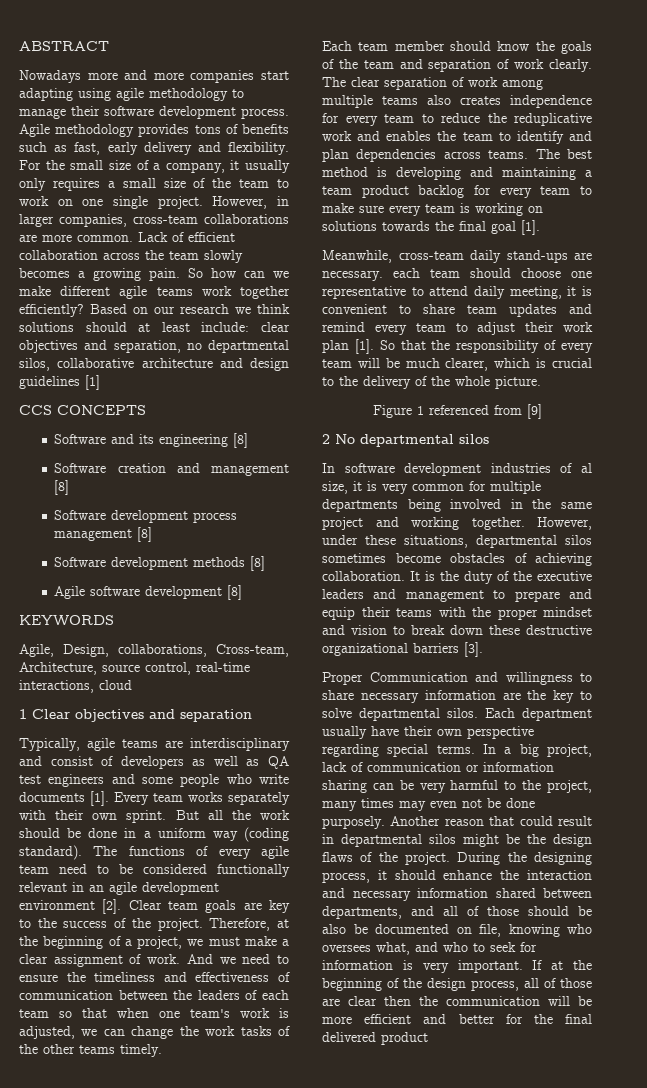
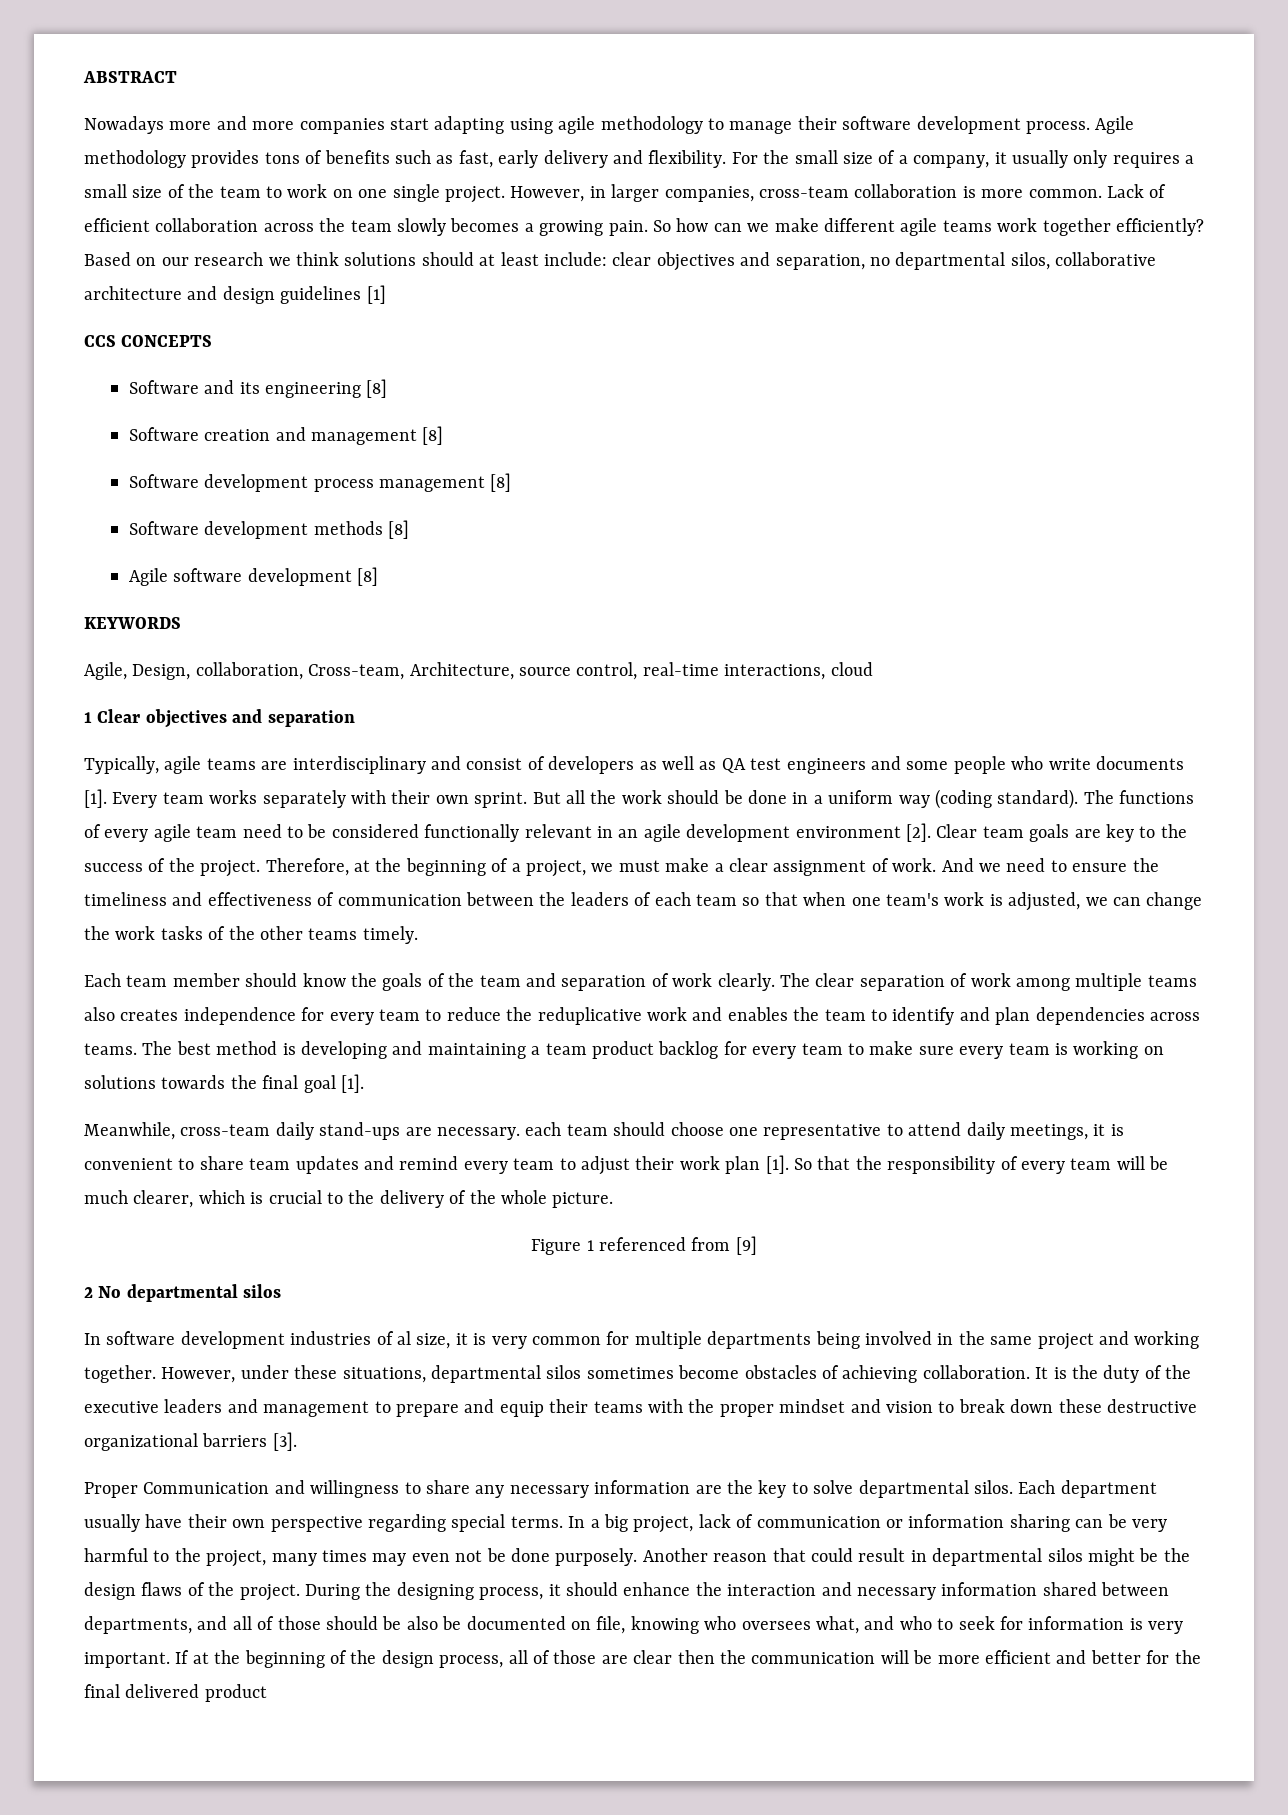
[204,214,289,224] [19,234,37,242] collaborations are -> [854,184,976,198] collaboration is
[118,644,207,657] collaborations, -> [195,662,303,680] collaboration,
[509,286,562,299] meeting, -> [1009,1124,1088,1140] meetings,
(354, 695) none -> [475,1485,505,1498] any

